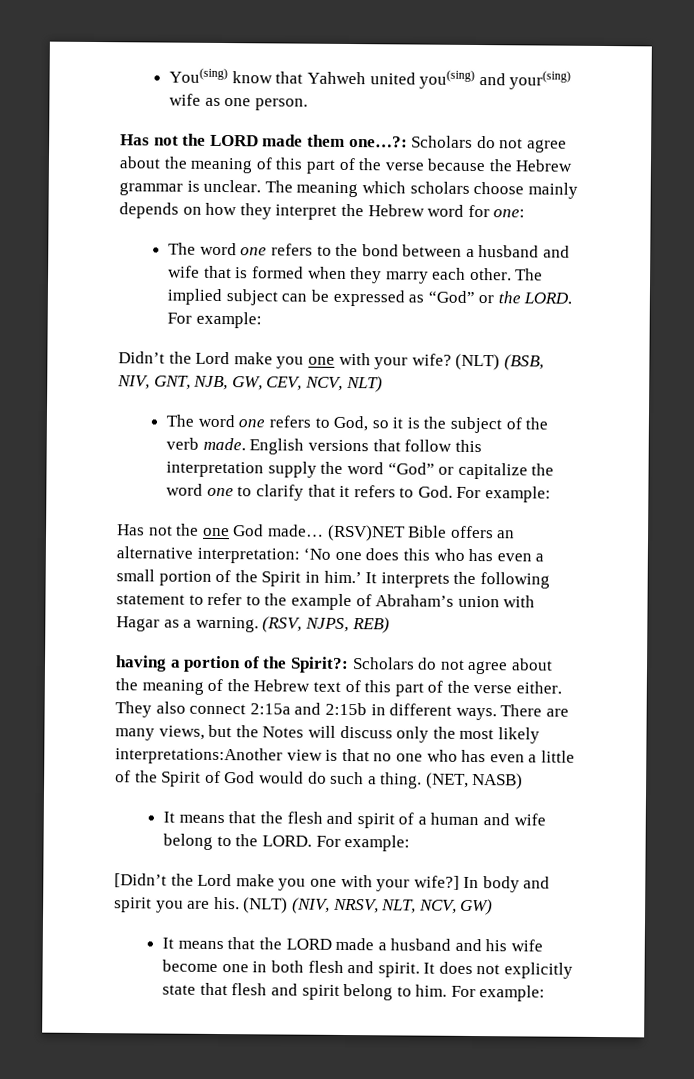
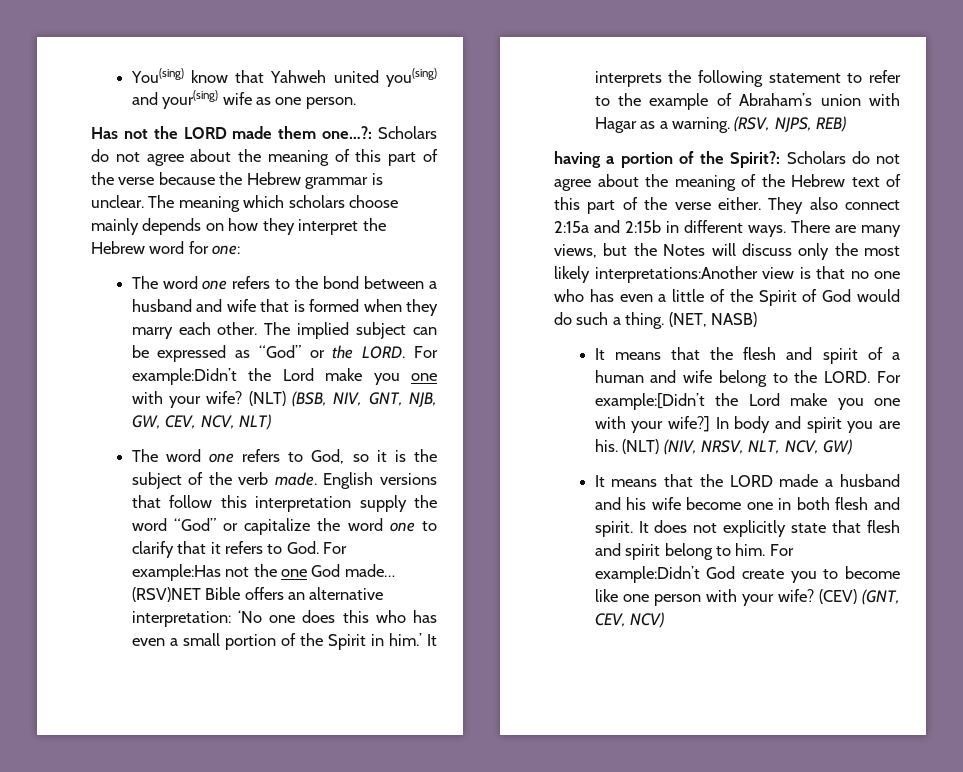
[195,311,262,329] [118,351,165,364] example: // Didn’t -> [131,368,237,385] example:Didn’t
[485,486,552,503] [117,524,145,536] example: // Has -> [131,564,221,581] example:Has
[344,834,411,852] [114,873,167,888] example: // [Didn’t -> [594,393,705,410] example:[Didn’t
[479,985,546,1002] example: -> [594,566,900,583] [594,589,901,606] [594,612,665,628] example:Didn’t God create you to become like one person with your wife? (CEV) (GNT, CEV, NCV)

